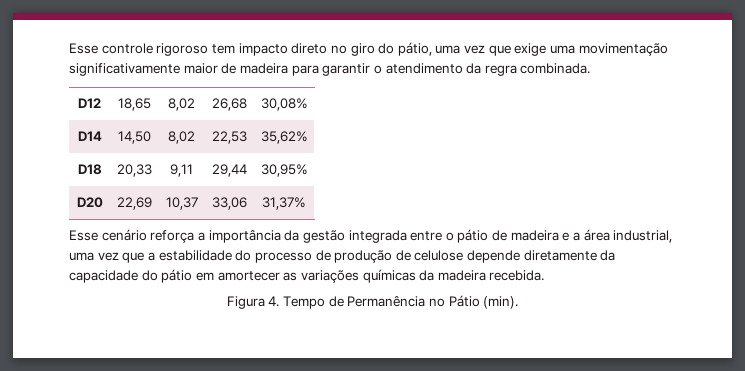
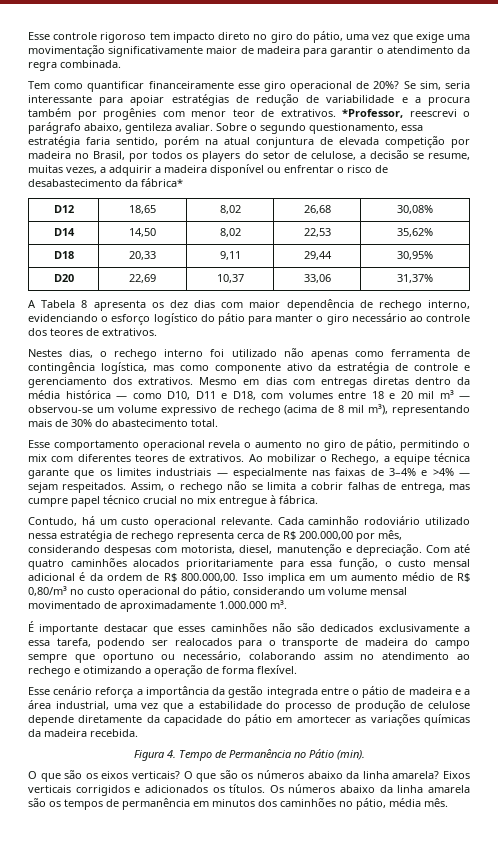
(591, 68) none -> [28,81,471,92] [28,94,470,106] [28,108,470,120] [28,122,423,134] [28,136,470,148] [28,150,470,162] [28,164,388,176] [28,178,183,187] // Tem como quantificar financeiramente esse giro operacional de 20%? Se sim, seria interessante para apoiar estratégias de redução de variabilidade e a procura também por progênies com menor teor de extrativos. *Professor, reescrevi o parágrafo abaixo, gentileza avaliar. Sobre o segundo questionamento, essa estratégia faria sentido, porém na atual conjuntura de elevada competição por madeira no Brasil, por todos os players do setor de celulose, a decisão se resume, muitas vezes, a adquirir a madeira disponível ou enfrentar o risco de desabastecimento da fábrica*
(306, 203) none -> [28,299,471,311] [28,313,471,325] [28,328,157,336] [28,348,470,360] [28,362,470,374] [28,377,471,388] [28,390,470,400] [28,404,471,416] [28,419,218,427] [28,439,470,451] [28,453,470,465] [28,468,471,479] [28,481,470,493] [28,495,318,507] [28,516,470,528] [28,530,402,542] [28,544,470,556] [28,558,471,570] [28,572,470,584] [28,586,407,598] [28,600,287,612] [28,621,471,635] [28,638,470,649] [28,651,470,663] [28,665,297,677] // A Tabela 8 apresenta os dez dias com maior dependência de rechego interno, evidenciando o esforço logístico do pátio para manter o giro necessário ao controle dos teores de extrativos. // Nestes dias, o rechego interno foi utilizado não apenas como ferramenta de contingência logística, mas como componente ativo da estratégia de controle e gerenciamento dos extrativos. Mesmo em dias com entregas diretas dentro da média histórica — como D10, D11 e D18, com volumes entre 18 e 20 mil m³ — observou-se um volume expressivo de rechego (acima de 8 mil m³), representando mais de 30% do abastecimento total. // Esse comportamento operacional revela o aumento no giro de pátio, permitindo o mix com diferentes teores de extrativos. Ao mobilizar o Rechego, a equipe técnica garante que os limites industriais — especialmente nas faixas de 3–4% e >4% — sejam respeitados. Assim, o rechego não se limita a cobrir falhas de entrega, mas cumpre papel técnico crucial no mix entregue à fábrica. // Contudo, há um custo operacional relevante. Cada caminhão rodoviário utilizado nessa estratégia de rechego representa cerca de R$ 200.000,00 por mês, considerando despesas com motorista, diesel, manutenção e depreciação. Com até quatro caminhões alocados prioritariamente para essa função, o custo mensal adicional é da ordem de R$ 800.000,00. Isso implica em um aumento médio de R$ 0,80/m³ no custo operacional do pátio, considerando um volume mensal movimentado de aproximadamente 1.000.000 m³. // É importante destacar que esses caminhões não são dedicados exclusivamente a essa tarefa, podendo ser realocados para o transporte de madeira do campo sempre que oportuno ou necessário, colaborando assim no atendimento ao rechego e otimizando a operação de forma flexível.
(519, 302) none -> [28,770,471,782] [28,784,470,796] [28,798,448,810] // O que são os eixos verticais? O que são os números abaixo da linha amarela? Eixos verticais corrigidos e adicionados os títulos. Os números abaixo da linha amarela são os tempos de permanência em minutos dos caminhões no pátio, média mês.

